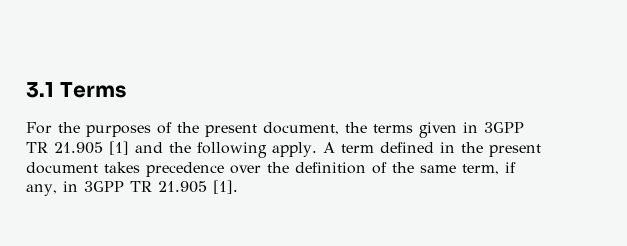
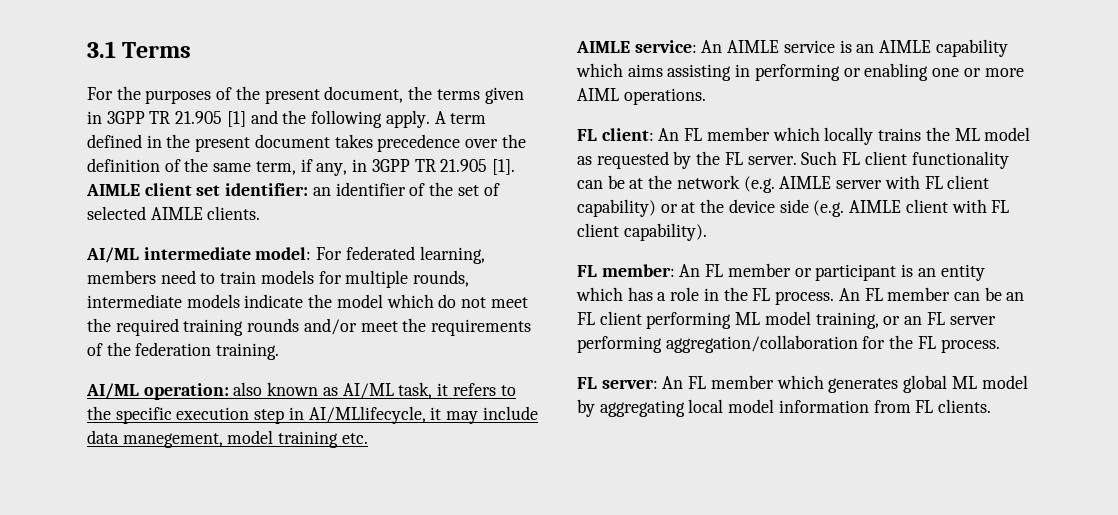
(238, 187) none -> [86,182,500,196] [87,206,261,220] [86,246,485,264] [87,270,470,288] [87,294,528,308] [87,318,532,336] [87,342,280,360] [86,382,516,400] [87,406,538,424] [87,430,368,448] [576,39,1008,57] [576,63,1024,81] [577,88,706,105] [577,127,1031,145] [577,151,1009,169] [577,175,990,193] [577,199,1010,217] [577,223,707,241] [577,263,985,281] [576,287,1025,305] [577,311,996,329] [577,335,1000,353] [577,375,1028,393] [577,399,992,417] AIMLE client set identifier: an identifier of the set of selected AIMLE clients. // AI/ML intermediate model: For federated learning, members need to train models for multiple rounds, intermediate models indicate the model which do not meet the required training rounds and/or meet the requirements of the federation training. // AI/ML operation: also known as AI/ML task, it refers to the specific execution step in AI/MLlifecycle, it may include data manegement, model training etc. // AIMLE service: An AIMLE service is an AIMLE capability which aims assisting in performing or enabling one or more AIML operations. // FL client: An FL member which locally trains the ML model as requested by the FL server. Such FL client functionality can be at the network (e.g. AIMLE server with FL client capability) or at the device side (e.g. AIMLE client with FL client capability). // FL member: An FL member or participant is an entity which has a role in the FL process. An FL member can be an FL client performing ML model training, or an FL server performing aggregation/collaboration for the FL process. // FL server: An FL member which generates global ML model by aggregating local model information from FL clients.

